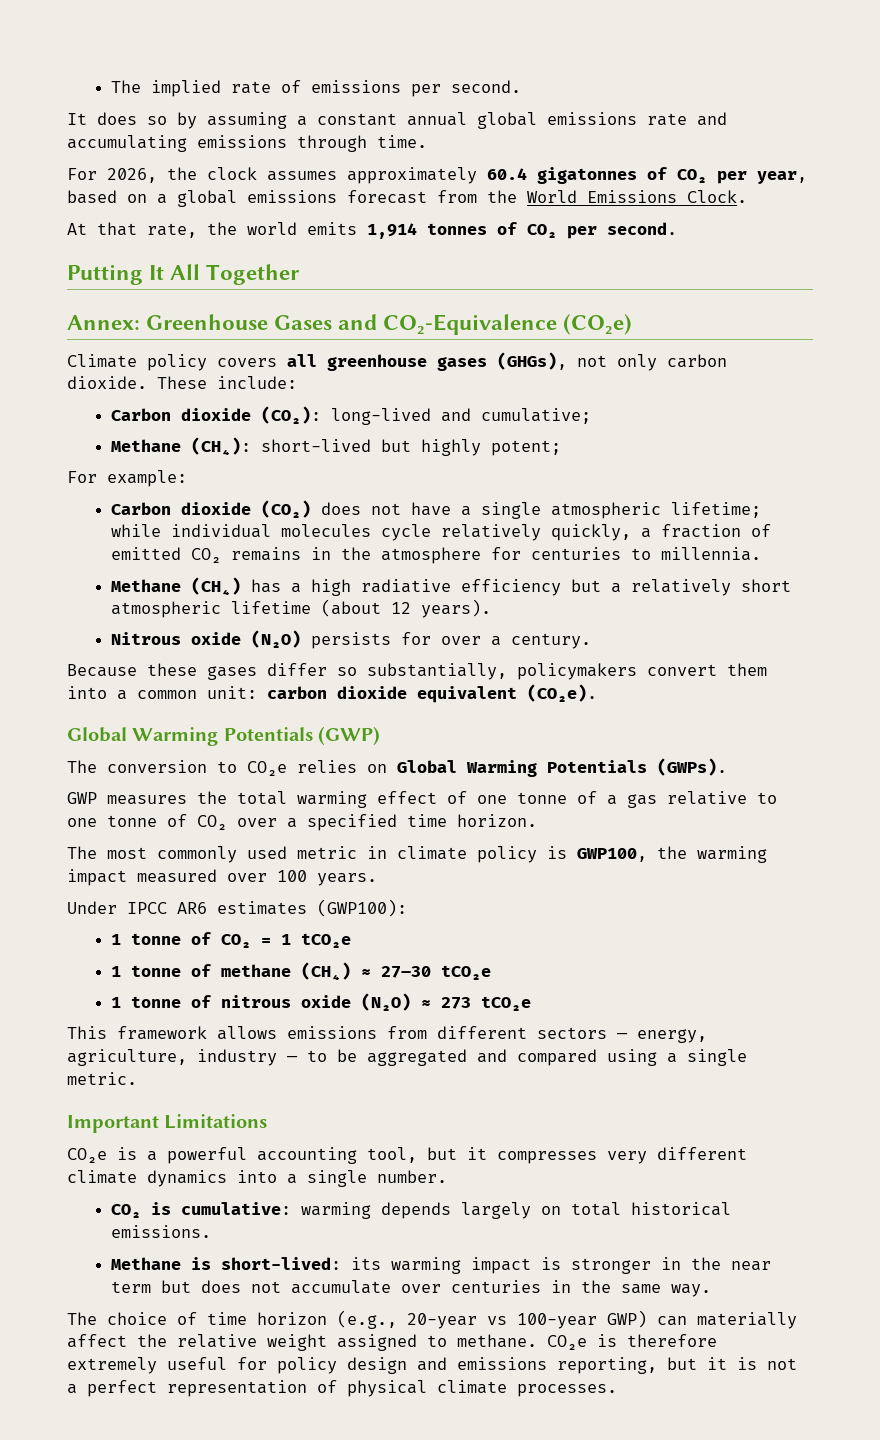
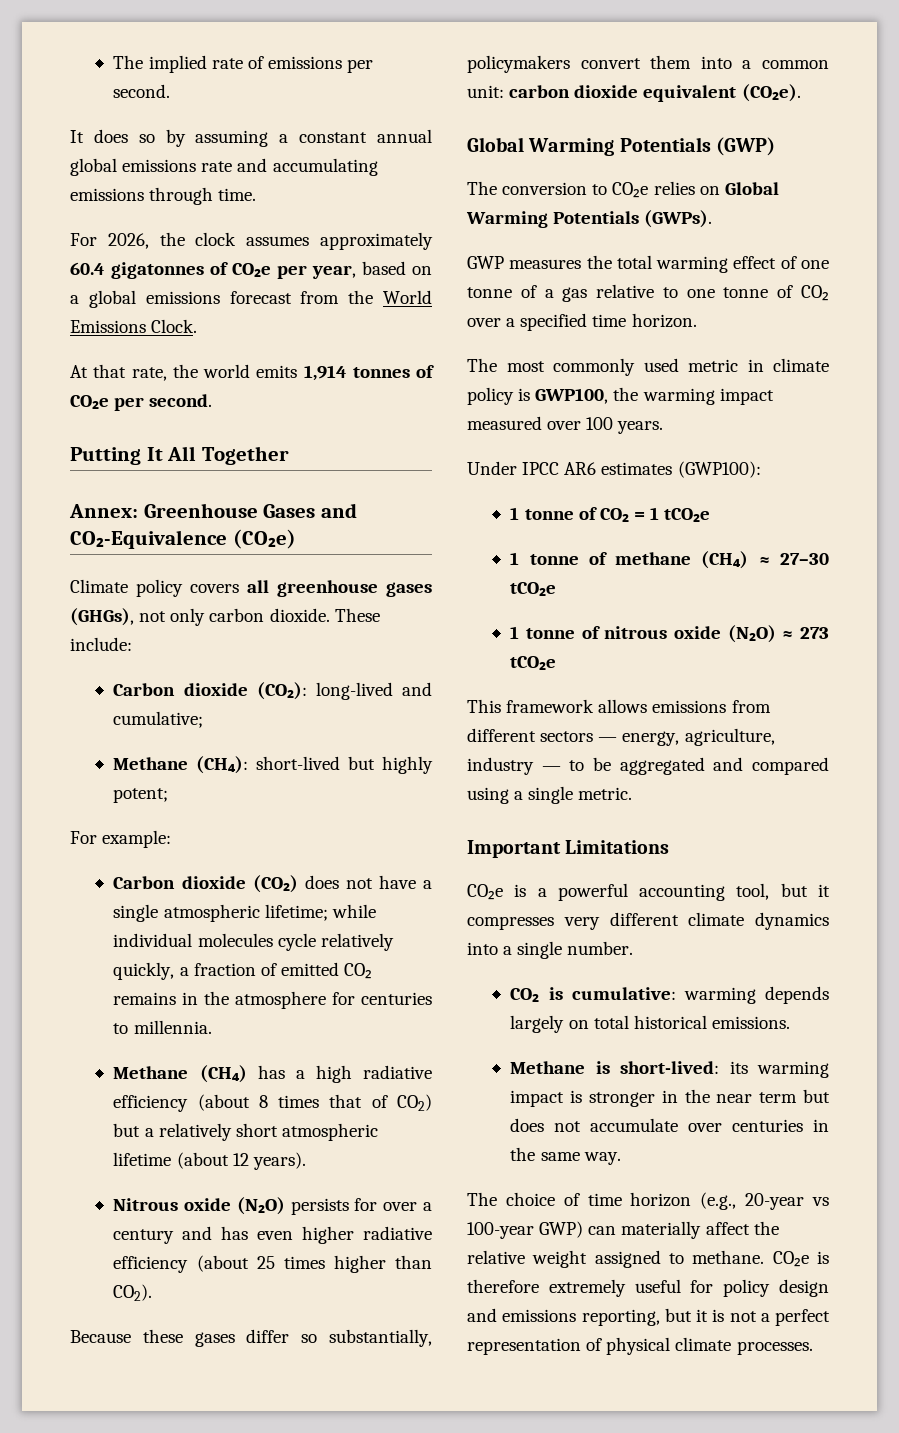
[677,169,707,183] CO₂ -> [232,263,271,277] CO₂e
[527,224,557,238] CO₂ -> [70,395,109,409] CO₂e
(562, 587) none -> [197,1094,432,1111] (about 8 times that of CO2)
[511,633,592,649] century. -> [113,1226,433,1244] [113,1255,432,1273] [113,1284,153,1301] century and has even higher radiative efficiency (about 25 times higher than CO2).

